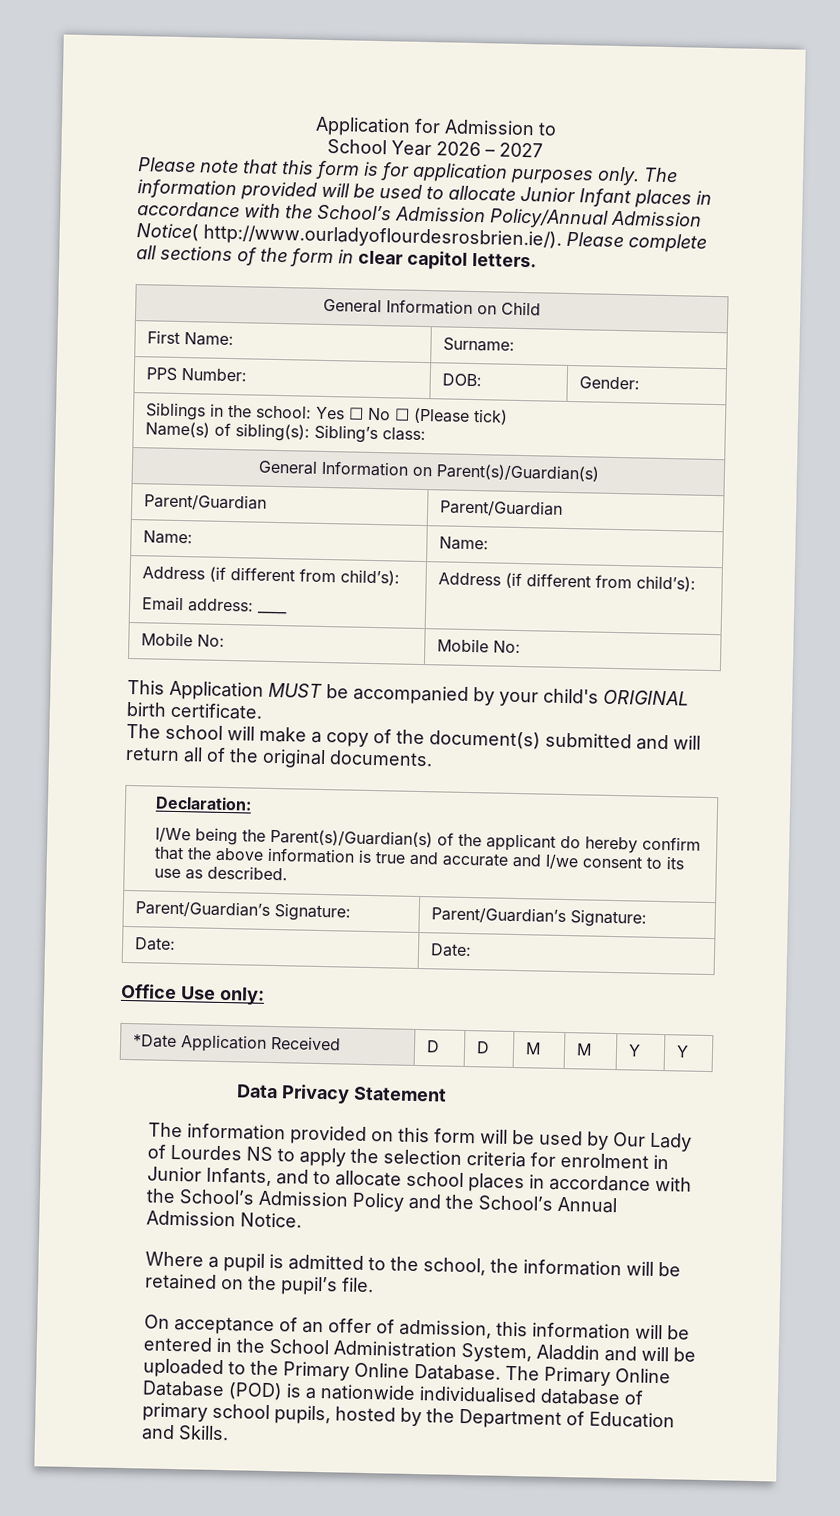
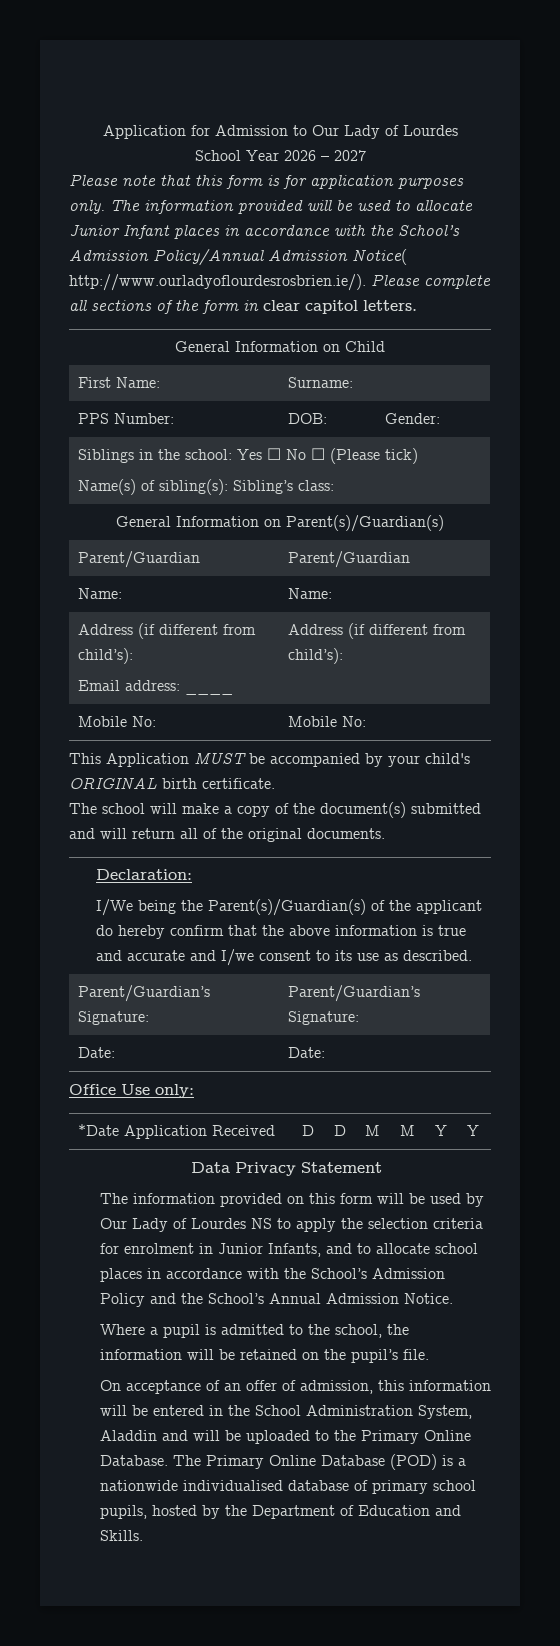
(557, 129) none -> [311,125,458,139] Our Lady of Lourdes

